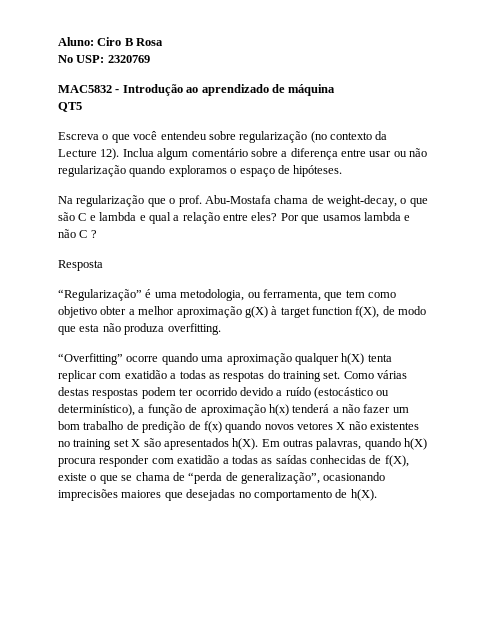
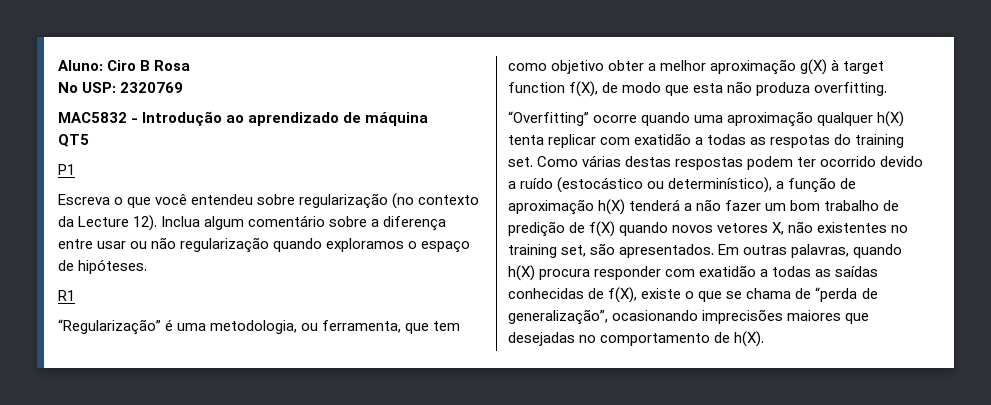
(82, 107) none -> [58,164,75,175] // P1
[58,195,428,207] [58,212,411,224] [58,229,97,238] [58,260,103,271] Na regularização que o prof. Abu-Mostafa chama de weight-decay, o que são C e lambda e qual a relação entre eles? Por que usamos lambda e não C ? // Resposta -> [58,290,75,301] R1
[268,404,289,416] h(x) -> [598,199,626,215] h(X)
[203,421,222,433] f(x) -> [589,221,616,237] f(X)
[336,422,346,430] X -> [772,222,785,235] X,
[113,438,259,450] set X são apresentados h(X). -> [561,243,715,258] set, são apresentados.

